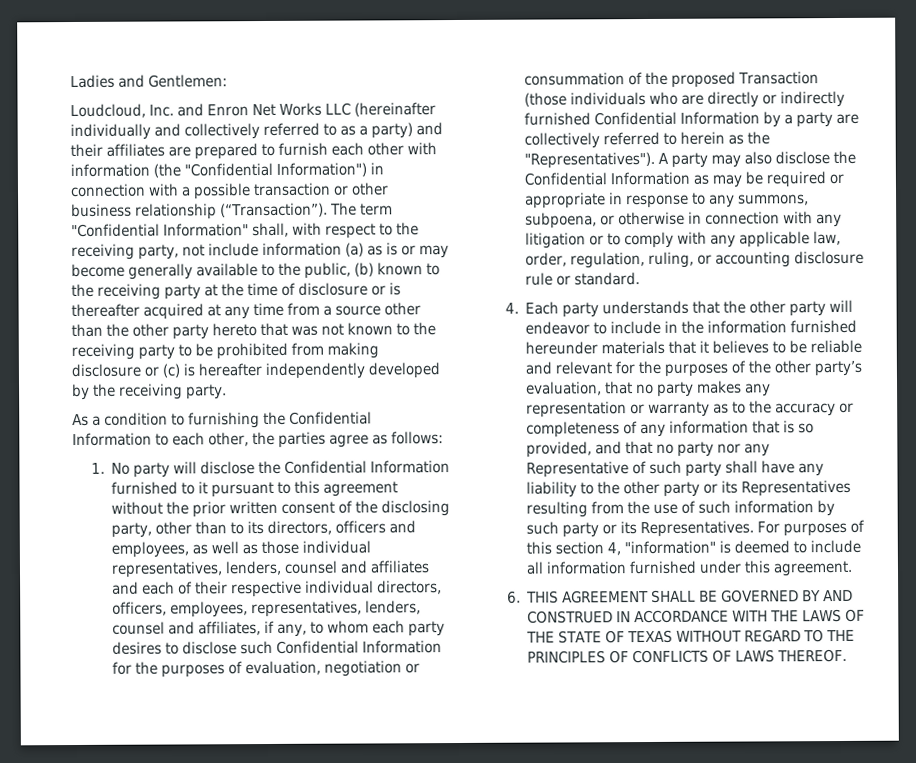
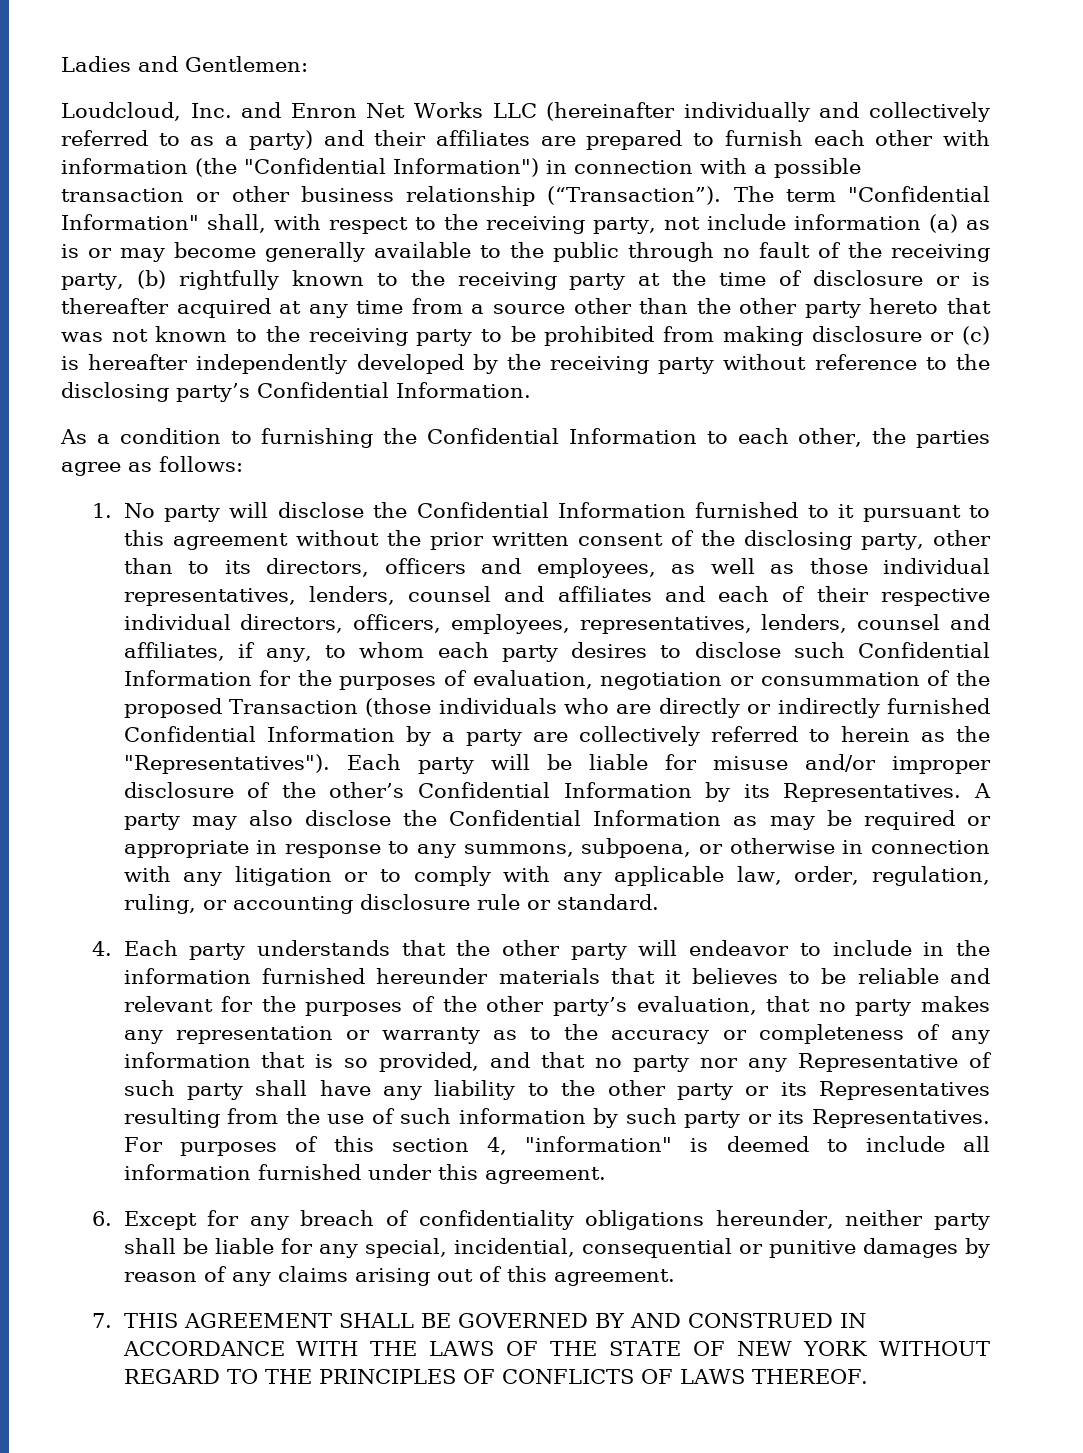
[304,262,374,279] public, (b) -> [553,242,990,262] [61,270,279,290] public through no fault of the receiving party, (b) rightfully
[186,384,227,400] party. -> [658,354,990,374] [61,382,531,402] party without reference to the disclosing party’s Confidential Information.
(656, 160) none -> [346,754,991,774] [123,782,962,802] Each party will be liable for misuse and/or improper disclosure of the other’s Confidential Information by its Representatives.
(522, 597) none -> [123,1210,991,1230] [123,1238,991,1258] [123,1266,675,1286] [92,1313,113,1328] Except for any breach of confidentiality obligations hereunder, neither party shall be liable for any special, incidential, consequential or punitive damages by reason of any claims arising out of this agreement. // 7.
[627,629,674,644] TEXAS -> [737,1341,868,1356] NEW YORK

